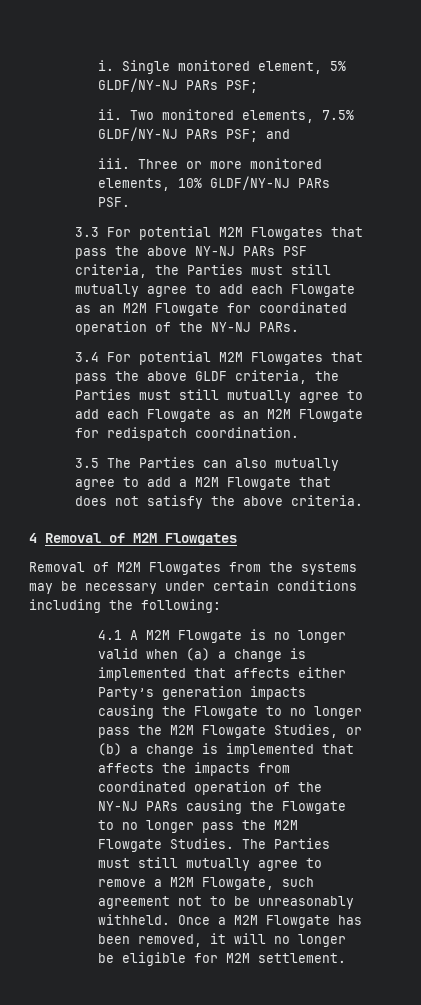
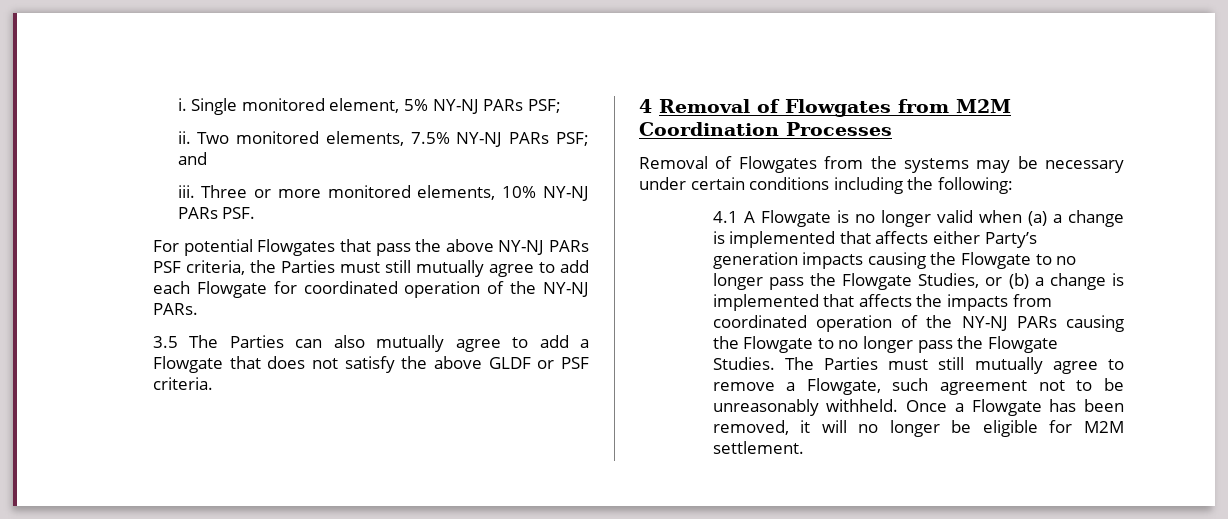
[98,78,179,92] GLDF/NY-NJ -> [432,99,479,114] NY-NJ
[98,127,179,141] GLDF/NY-NJ -> [456,132,503,147] NY-NJ
[210,176,291,190] GLDF/NY-NJ -> [543,186,589,201] NY-NJ
[75,226,244,240] 3.3 For potential M2M -> [153,239,253,256] For potential
[75,303,220,316] as an M2M Flowgate -> (267, 289) none
[75,351,364,365] [75,370,340,384] [75,389,364,403] [75,409,364,422] [75,427,300,441] // 3.4 For potential M2M Flowgates that pass the above GLDF criteria, the Parties must still mutually agree to add each Flowgate as an M2M Flowgate for redispatch coordination. -> (199, 309) none
[195,477,220,487] M2M -> (589, 343) none
(284, 501) none -> [488,357,589,369] GLDF or PSF
[133,533,237,546] [29,562,141,572] M2M Flowgates // Removal of M2M -> [785,99,1011,117] [639,122,892,136] [639,156,733,169] Flowgates from M2M Coordination Processes // Removal of
[146,630,171,640] M2M -> (755, 217) none
[170,725,195,735] M2M -> (836, 279) none
[274,820,299,830] M2M -> (984, 342) none
[170,877,195,887] M2M -> (796, 386) none
[234,915,259,925] M2M -> (964, 407) none

